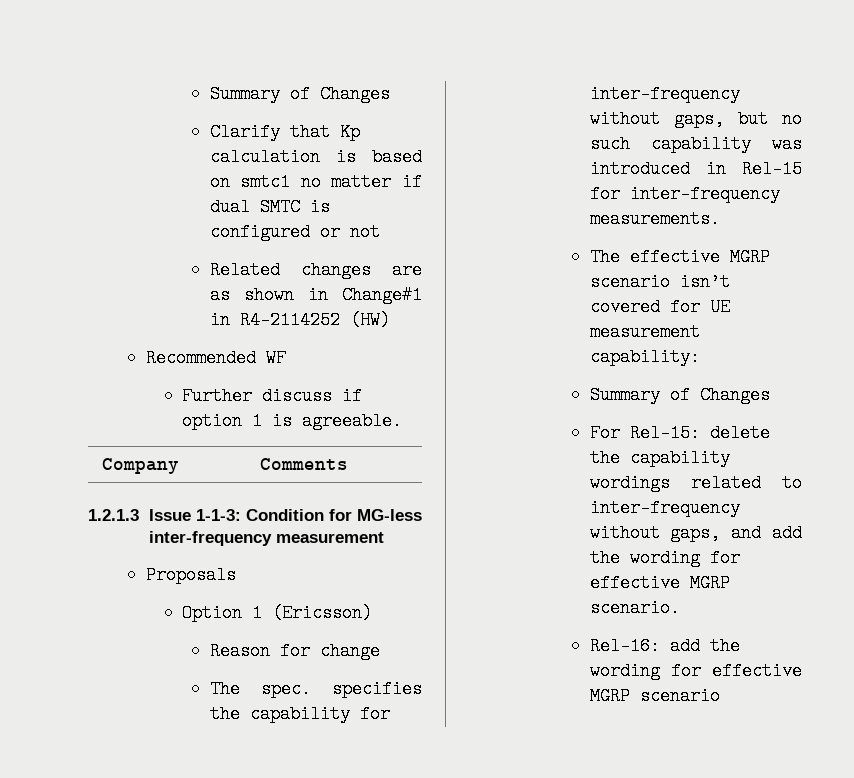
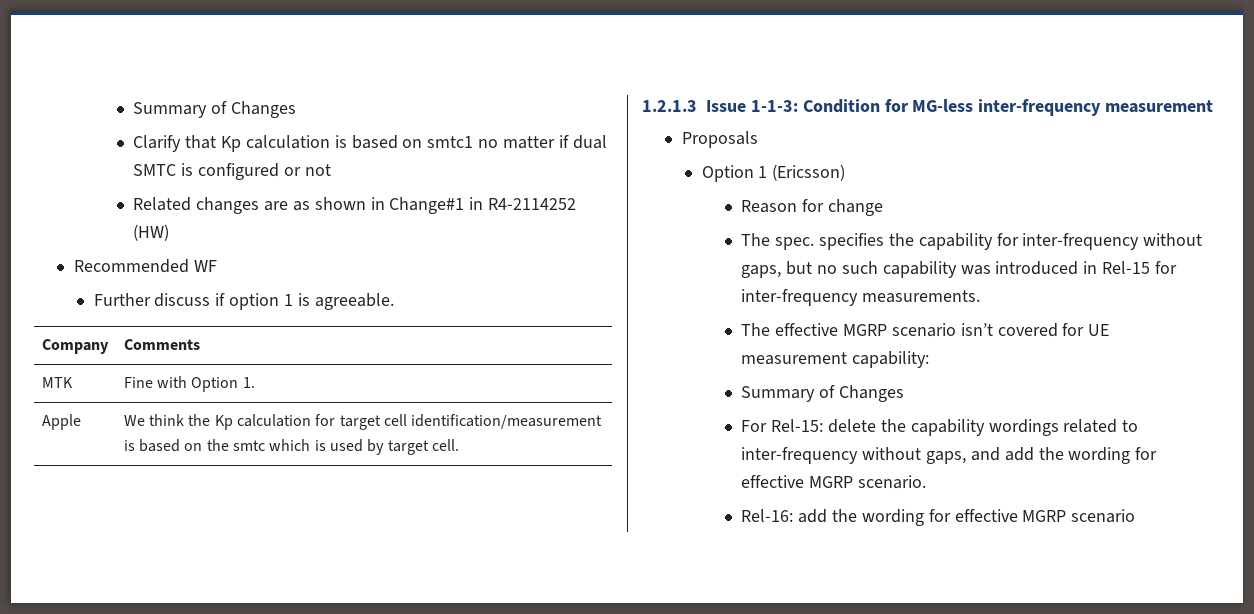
(348, 464) none -> [41,377,73,388] [123,376,255,392] [41,414,81,430] [123,414,603,430] [123,439,460,455] // MTK | Fine with Option 1. // Apple | We think the Kp calculation for target cell identification/measurement is based on the smtc which is used by target cell.

